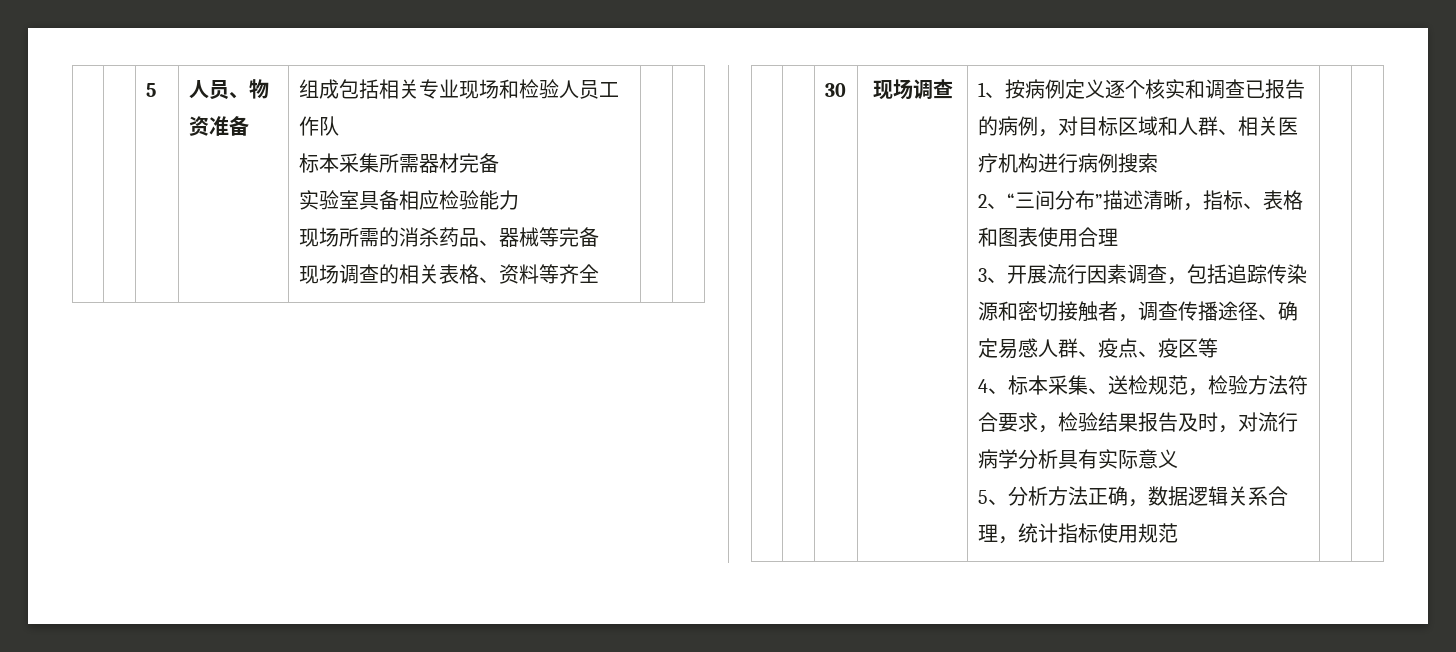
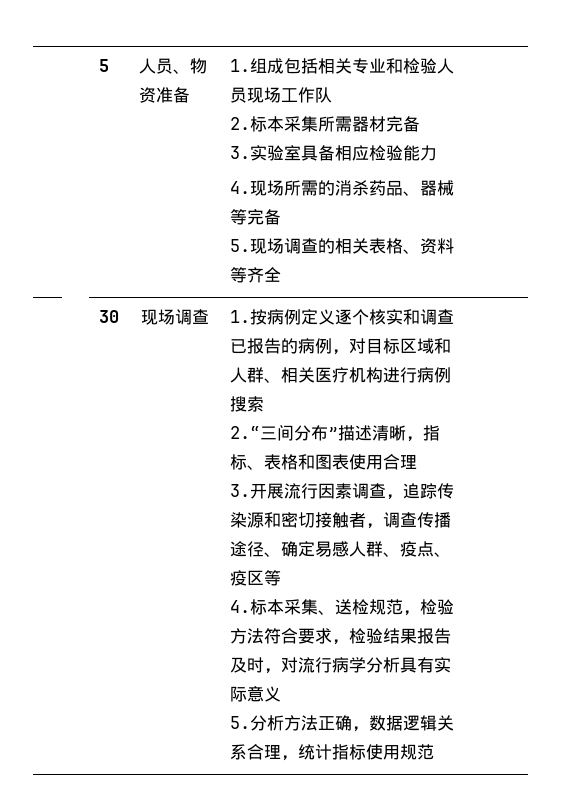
(249, 126) none -> [229,59,250,72] 1.
[458,79,499,99] 现场 -> (386, 65) none
(599, 89) none -> [246,87,281,103] 现场
(339, 126) none -> [229,117,250,130] 2.
(499, 163) none -> [229,146,250,159] 3.
(519, 200) none -> [229,181,250,194] 4.
(599, 237) none -> [229,239,250,252] 5.
[977,82,1005,98] 1、 -> [229,310,250,323] 1.
[977,193,1015,209] 2、“ -> [229,426,260,439] 2.“
[977,268,1007,283] 3、 -> [229,484,250,497] 3.
[1186,264,1227,284] 包括 -> (403, 497) none
[977,379,1008,394] 4、 -> [229,600,250,613] 4.
[977,490,1008,505] 5、 -> [229,716,250,729] 5.

